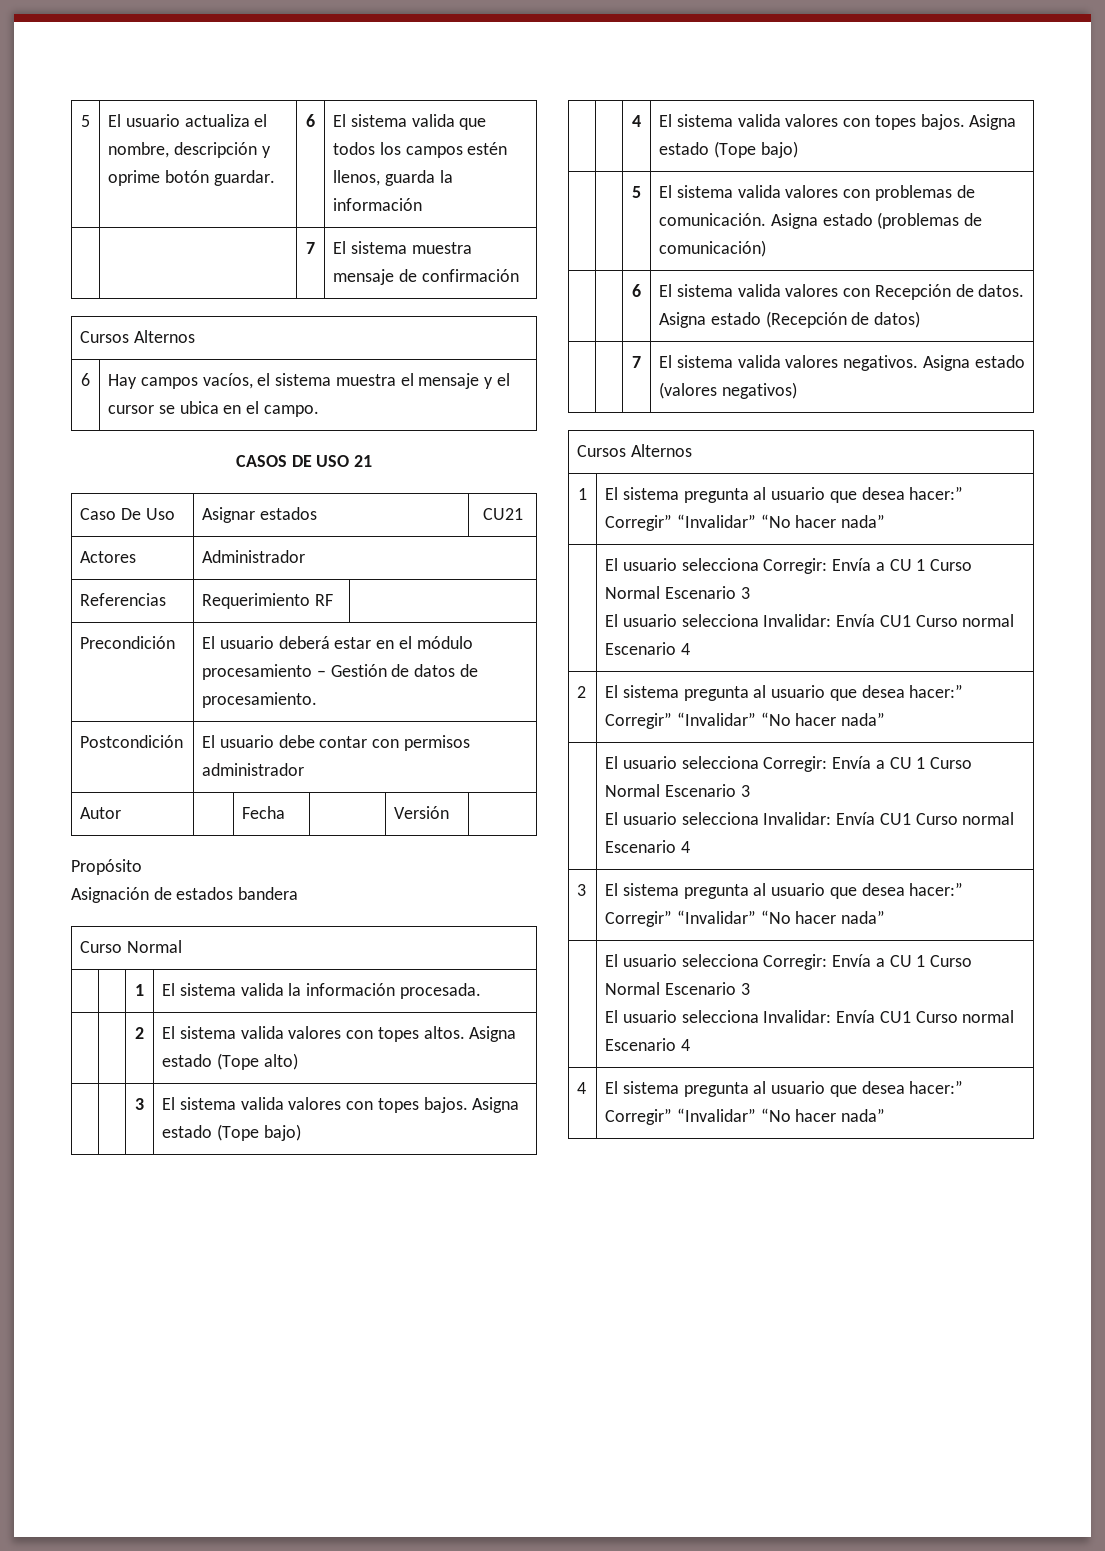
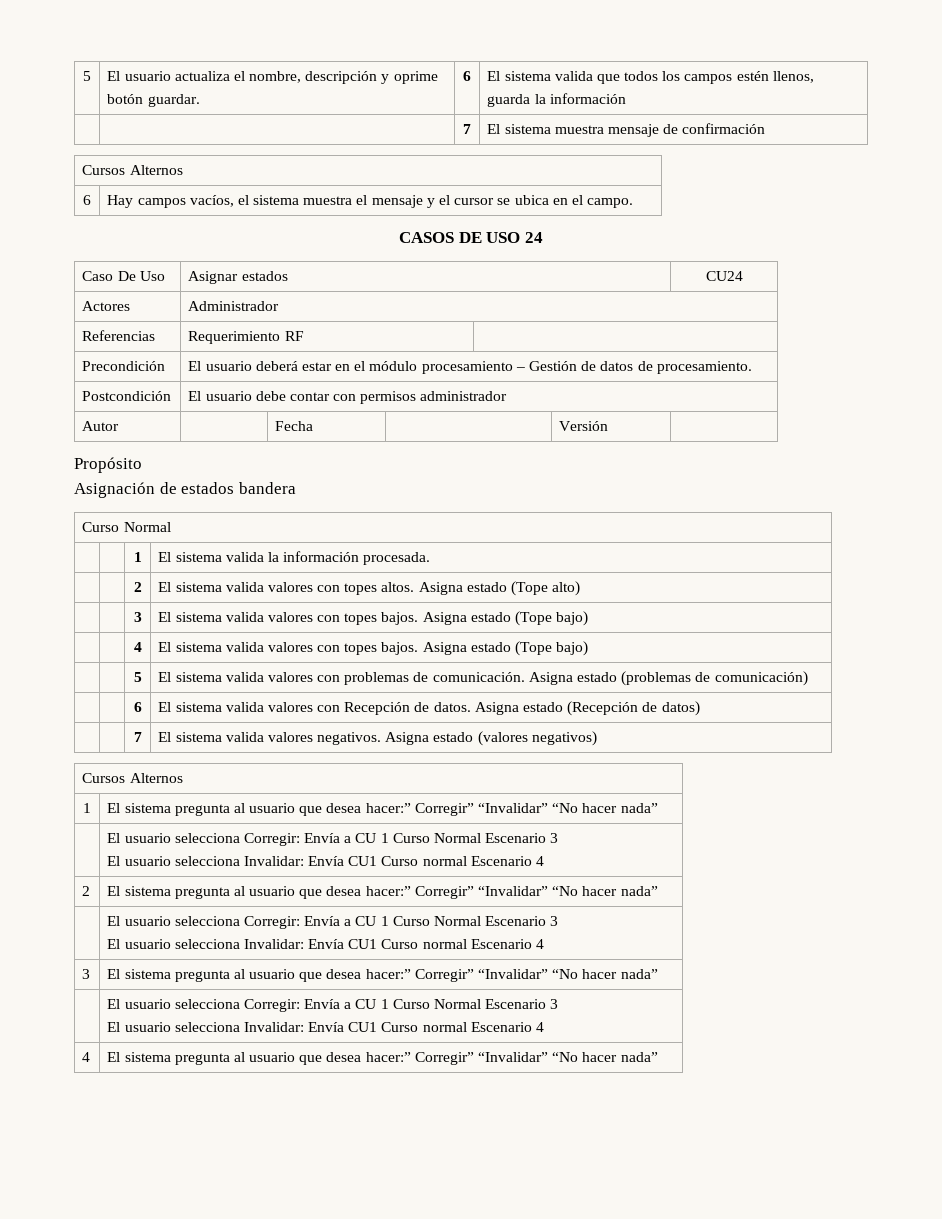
[354,455,373,467] 21 -> [524,232,543,243] 24
[482,508,523,520] CU21 -> [705,271,743,281] CU24

